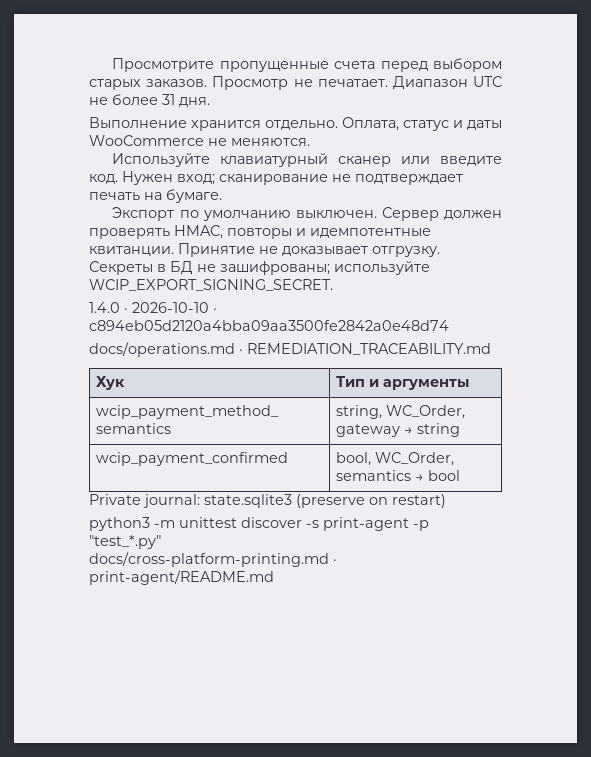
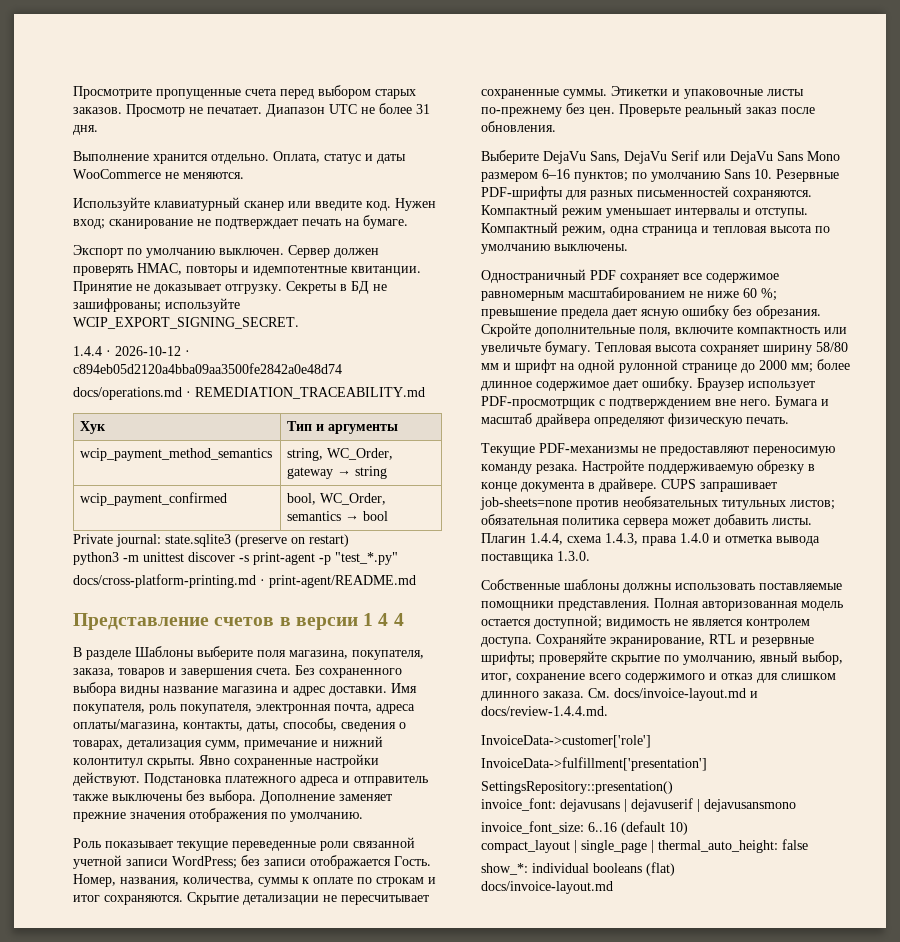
[89,302,209,313] 1.4.0 · 2026-10-10 -> [73,346,181,356] 1.4.4 · 2026-10-12
(274, 577) none -> [73,613,404,630] [73,646,424,660] [73,665,402,678] [73,682,417,696] [73,704,415,714] [73,718,406,732] [73,736,383,750] [73,754,379,768] [73,772,428,786] [73,790,392,804] [73,808,363,822] [73,837,415,851] [73,855,431,869] [73,874,436,887] [73,892,429,905] [481,86,804,99] [481,103,815,117] [481,121,556,132] [481,150,840,164] [481,169,839,182] [481,186,812,200] [481,204,808,218] [481,222,830,236] [481,244,628,254] [481,269,779,283] [481,287,777,301] [481,305,821,319] [481,323,847,337] [481,341,848,355] [481,359,850,373] [481,377,815,391] [481,396,829,409] [481,413,789,427] [481,443,835,456] [481,460,815,474] [481,478,777,492] [480,496,835,510] [481,514,812,528] [481,533,820,546] [481,551,590,564] [481,579,842,593] [481,598,843,611] [481,615,810,629] [481,633,814,647] [481,651,843,665] [481,673,836,683] [481,688,758,701] [481,706,608,716] [481,735,651,748] [481,757,707,771] [481,781,673,794] [481,798,796,812] [481,821,688,835] [481,839,808,853] [481,862,675,876] [481,881,613,894] // Представление счетов в версии 1 4 4 // В разделе Шаблоны выберите поля магазина, покупателя, заказа, товаров и завершения счета. Без сохраненного выбора видны название магазина и адрес доставки. Имя покупателя, роль покупателя, электронная почта, адреса оплаты/магазина, контакты, даты, способы, сведения о товарах, детализация сумм, примечание и нижний колонтитул скрыты. Явно сохраненные настройки действуют. Подстановка платежного адреса и отправитель также выключены без выбора. Дополнение заменяет прежние значения отображения по умолчанию. // Роль показывает текущие переведенные роли связанной учетной записи WordPress; без записи отображается Гость. Номер, названия, количества, суммы к оплате по строкам и итог сохраняются. Скрытие детализации не пересчитывает сохраненные суммы. Этикетки и упаковочные листы по-прежнему без цен. Проверьте реальный заказ после обновления. // Выберите DejaVu Sans, DejaVu Serif или DejaVu Sans Mono размером 6–16 пунктов; по умолчанию Sans 10. Резервные PDF-шрифты для разных письменностей сохраняются. Компактный режим уменьшает интервалы и отступы. Компактный режим, одна страница и тепловая высота по умолчанию выключены. // Одностраничный PDF сохраняет все содержимое равномерным масштабированием не ниже 60 %; превышение предела дает ясную ошибку без обрезания. Скройте дополнительные поля, включите компактность или увеличьте бумагу. Тепловая высота сохраняет ширину 58/80 мм и шрифт на одной рулонной странице до 2000 мм; более длинное содержимое дает ошибку. Браузер использует PDF-просмотрщик с подтверждением вне него. Бумага и масштаб драйвера определяют физическую печать. // Текущие PDF-механизмы не предоставляют переносимую команду резака. Настройте поддерживаемую обрезку в конце документа в драйвере. CUPS запрашивает job-sheets=none против необязательных титульных листов; обязательная политика сервера может добавить листы. Плагин 1.4.4, схема 1.4.3, права 1.4.0 и отметка вывода поставщика 1.3.0. // Собственные шаблоны должны использовать поставляемые помощники представления. Полная авторизованная модель остается доступной; видимость не является контролем доступа. Сохраняйте экранирование, RTL и резервные шрифты; проверяйте скрытие по умолчанию, явный выбор, итог, сохранение всего содержимого и отказ для слишком длинного заказа. См. docs/invoice-layout.md и docs/review-1.4.4.md. // InvoiceData->customer['role'] // InvoiceData->fulfillment['presentation'] // SettingsRepository::presentation() // invoice_font: dejavusans | dejavuserif | dejavusansmono // invoice_font_size: 6..16 (default 10) // compact_layout | single_page | thermal_auto_height: false // show_*: individual booleans (flat) // docs/invoice-layout.md

